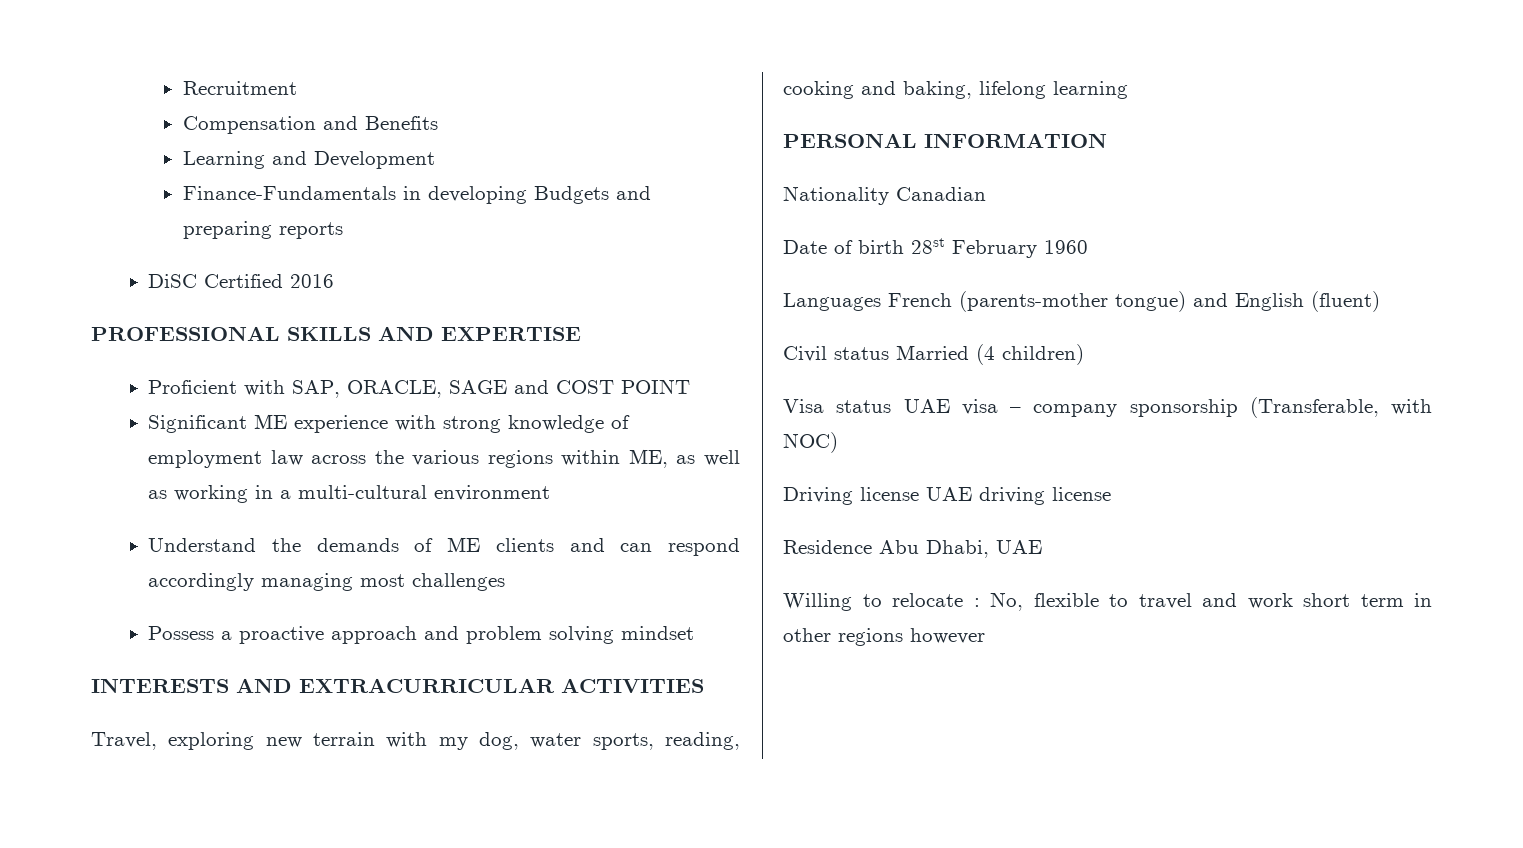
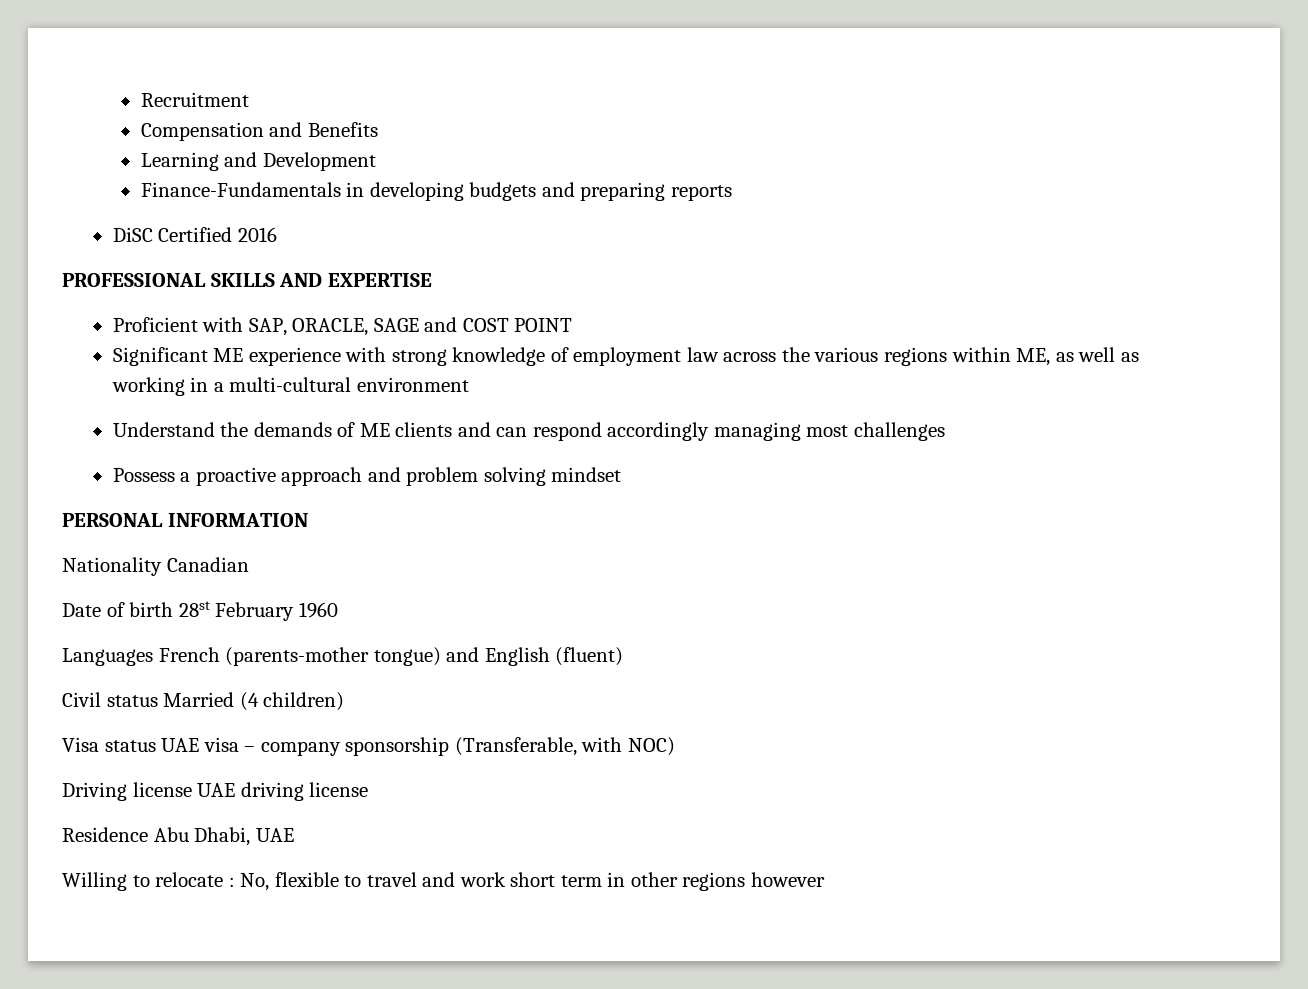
[533,186,609,204] Budgets -> [469,182,537,201] budgets
[91,678,704,693] [91,732,740,750] [783,81,1128,99] // INTERESTS AND EXTRACURRICULAR ACTIVITIES // Travel, exploring new terrain with my dog, water sports, reading, cooking and baking, lifelong learning -> (622, 474) none

